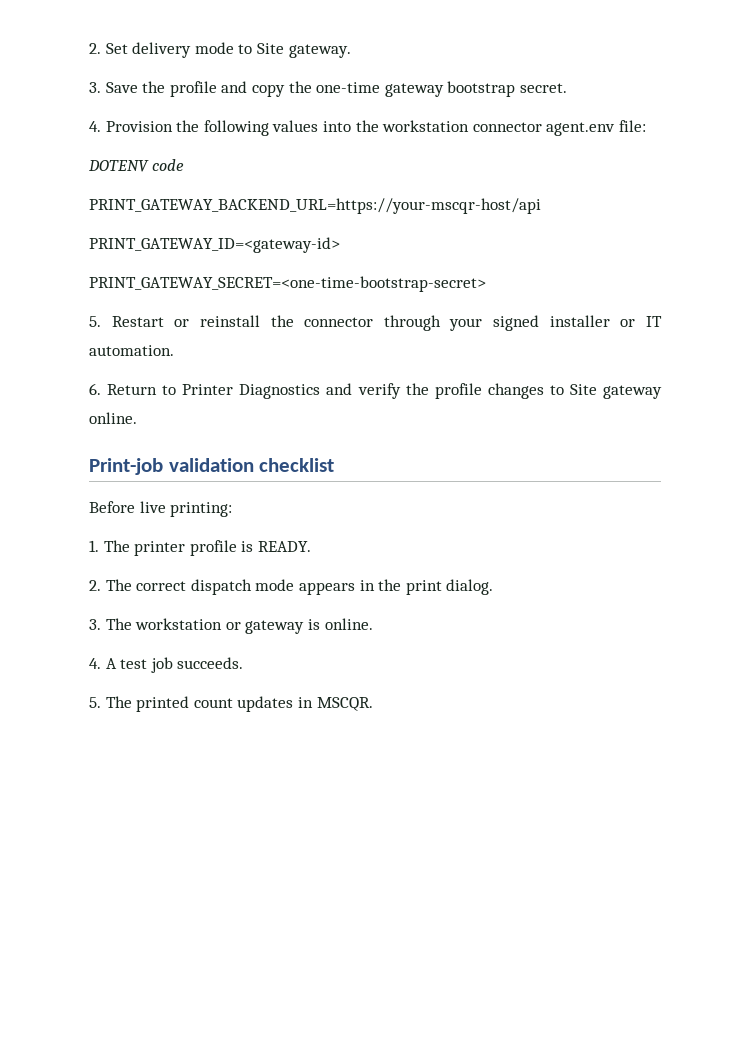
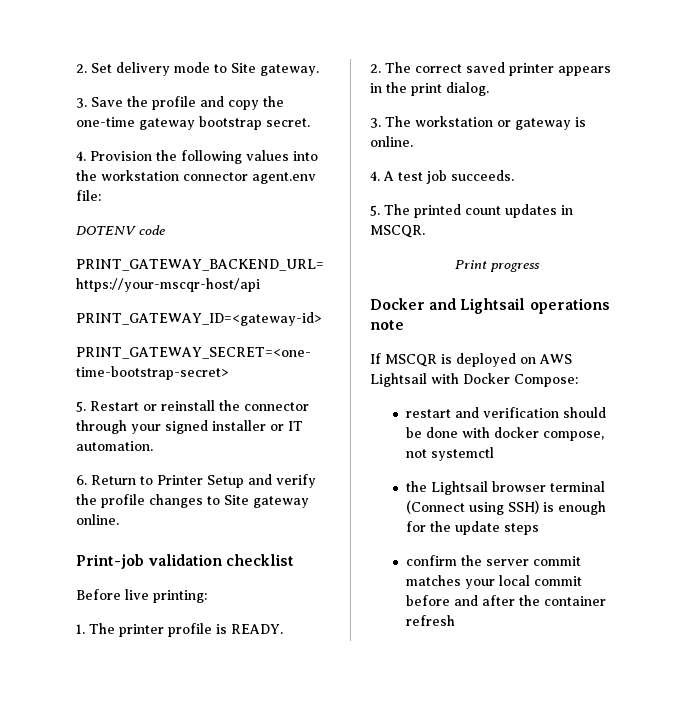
[239,384,321,399] Diagnostics -> [207,475,244,488] Setup
[190,579,295,595] dispatch mode -> [466,62,554,76] saved printer
(373, 704) none -> [454,260,540,272] [370,298,610,314] [370,320,404,330] [370,353,572,367] [370,373,578,387] [405,407,606,418] [405,427,604,441] [405,447,494,461] [405,481,605,495] [405,500,606,515] [405,521,539,535] [405,555,581,566] [405,575,582,589] [405,595,606,606] [405,615,455,626] // Print progress // Docker and Lightsail operations note // If MSCQR is deployed on AWS Lightsail with Docker Compose: // restart and verification should be done with docker compose, not systemctl // the Lightsail browser terminal (Connect using SSH) is enough for the update steps // confirm the server commit matches your local commit before and after the container refresh

